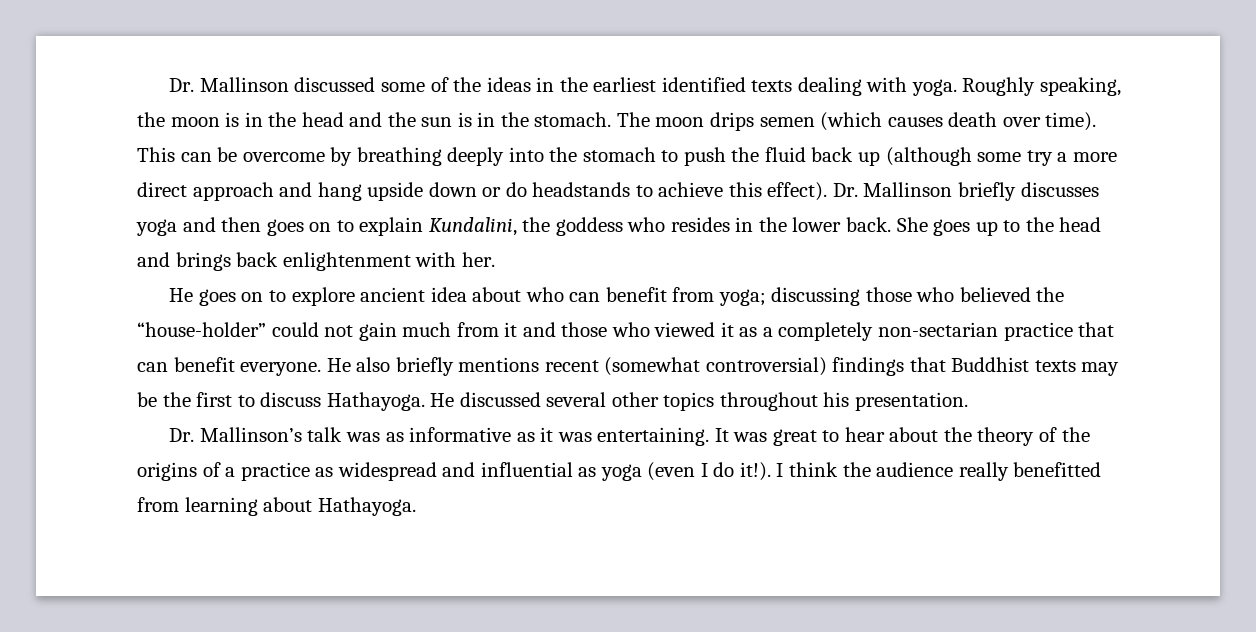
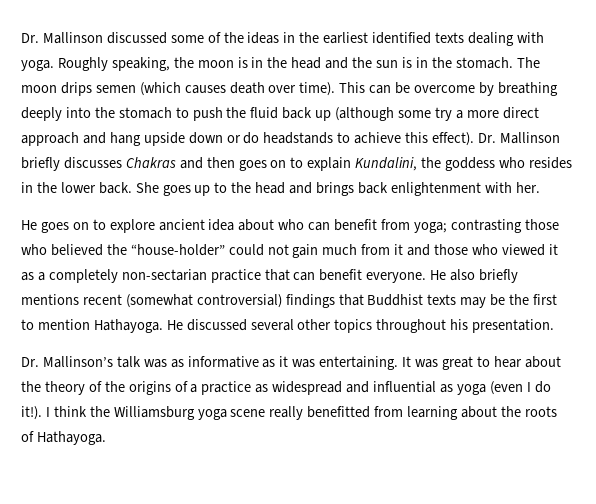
[136,219,177,236] yoga -> [125,157,176,168] Chakras
[771,287,861,306] discussing -> [450,219,522,233] contrasting
[260,392,322,407] discuss -> [37,319,90,330] mention
[876,462,954,477] audience -> [113,406,266,420] Williamsburg yoga scene
(313, 504) none -> [500,406,557,417] [21,431,34,442] the roots of

